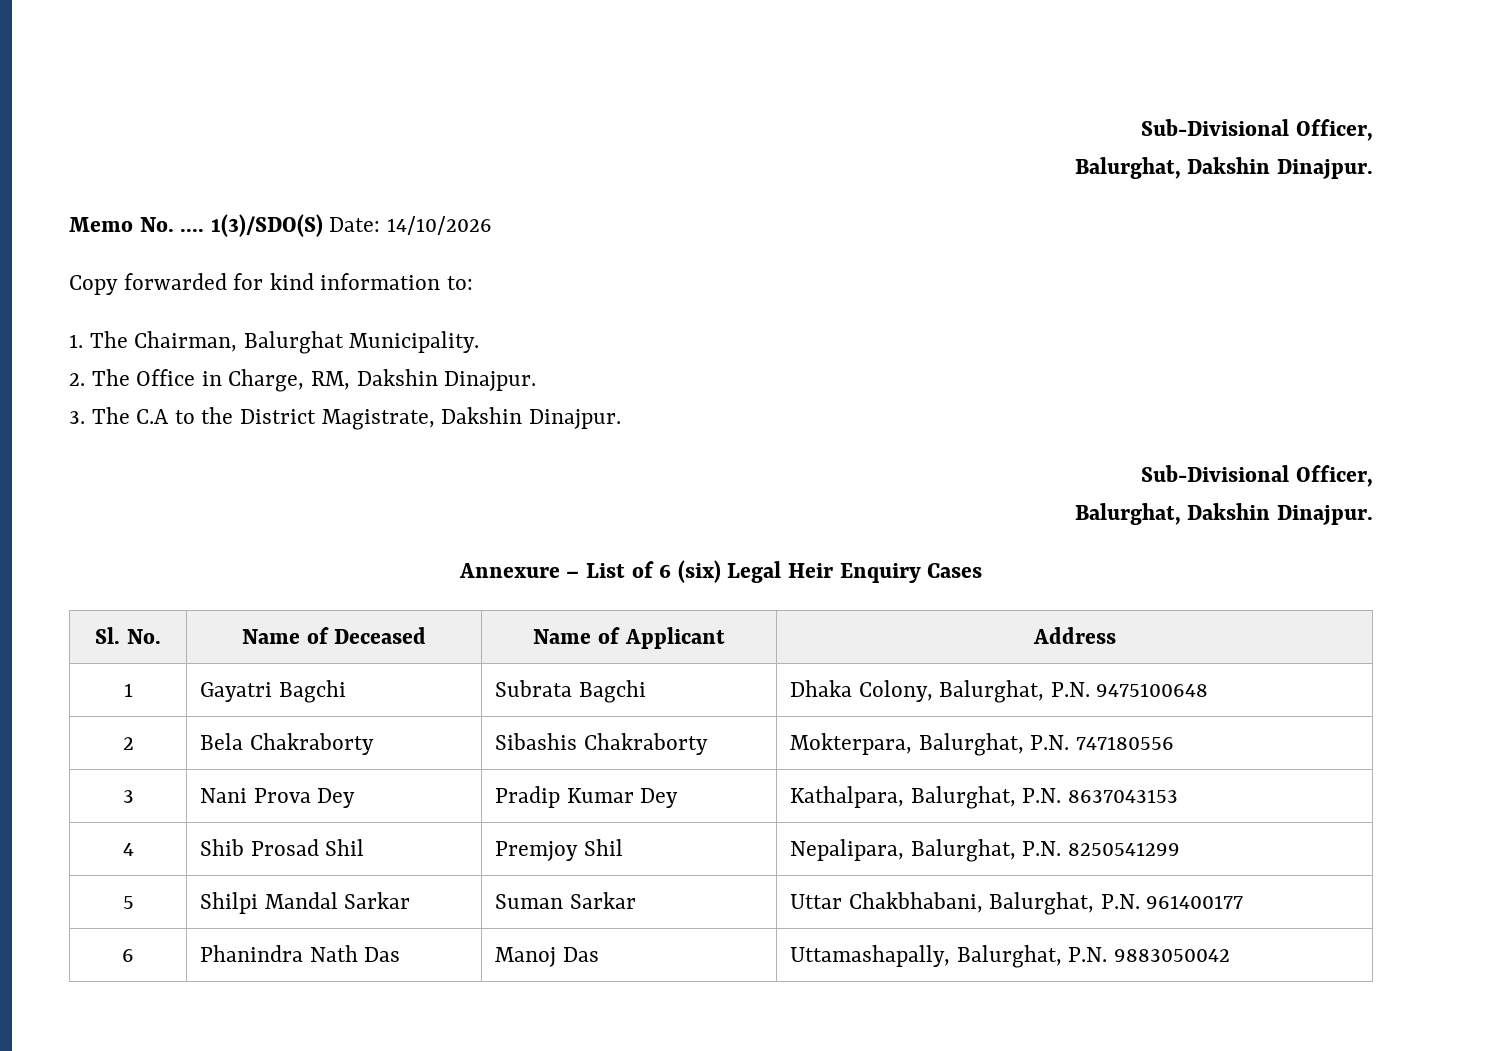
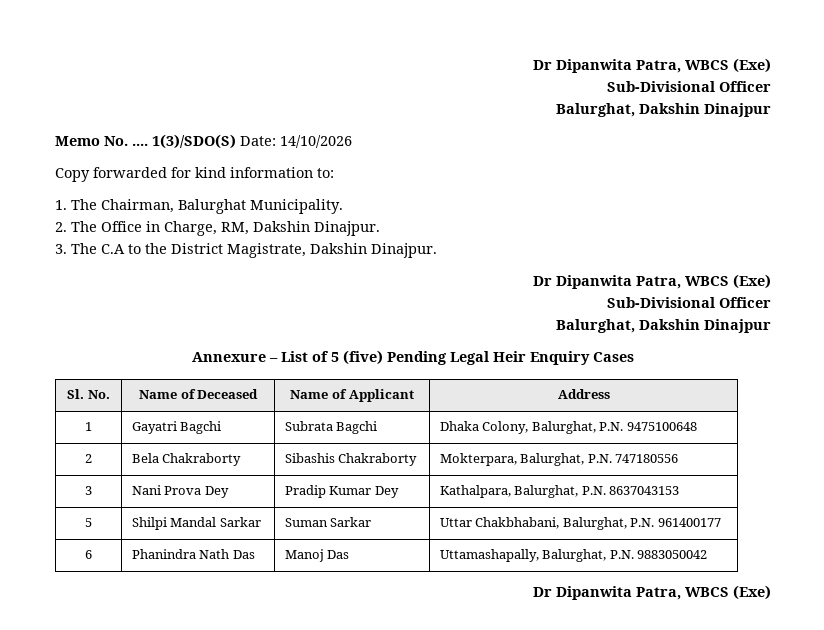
[1141,119,1373,141] [1074,157,1373,179] Sub-Divisional Officer, // Balurghat, Dakshin Dinajpur. -> [533,58,771,73] [607,81,771,92] [556,103,771,117] Dr Dipanwita Patra, WBCS (Exe) // Sub-Divisional Officer // Balurghat, Dakshin Dinajpur
[1141,465,1373,487] [1074,503,1373,525] // Sub-Divisional Officer, // Balurghat, Dakshin Dinajpur. -> [533,274,771,289] [607,297,771,308] [556,319,771,333] // Dr Dipanwita Patra, WBCS (Exe) // Sub-Divisional Officer // Balurghat, Dakshin Dinajpur
[659,560,721,583] 6 (six) -> [331,350,447,365] 5 (five) Pending
[122,843,134,856] [199,839,365,856] [494,839,623,861] [789,839,1180,862] // 4 | Shib Prosad Shil | Premjoy Shil | Nepalipara, Balurghat, P.N. 8250541299 -> (680, 490) none
(1230, 955) none -> [533,585,771,600] // Dr Dipanwita Patra, WBCS (Exe)

